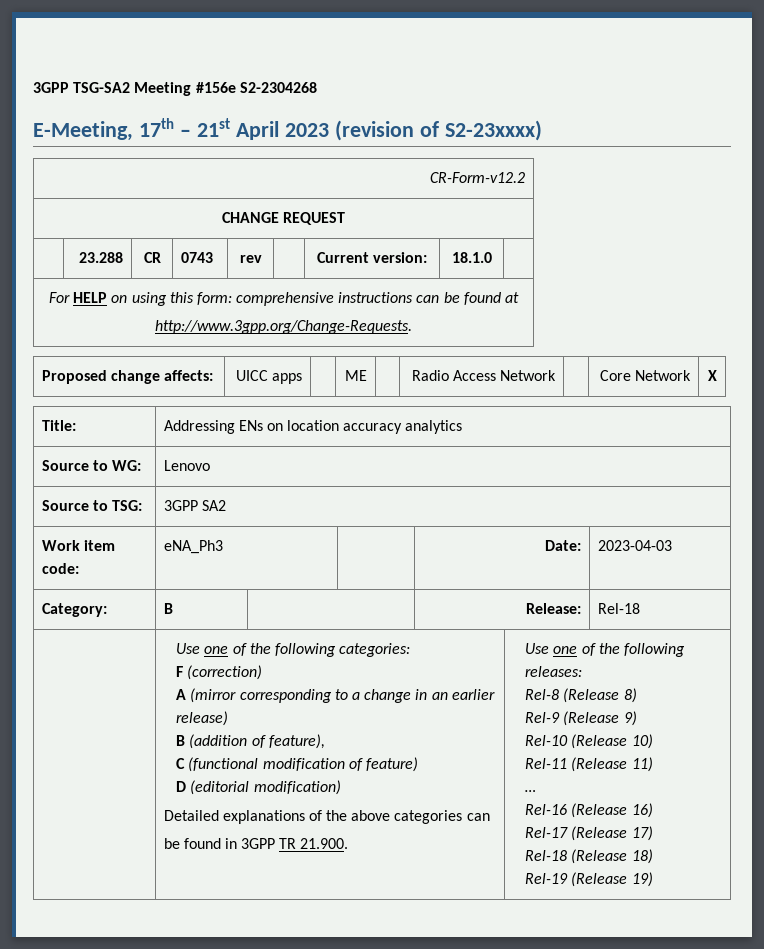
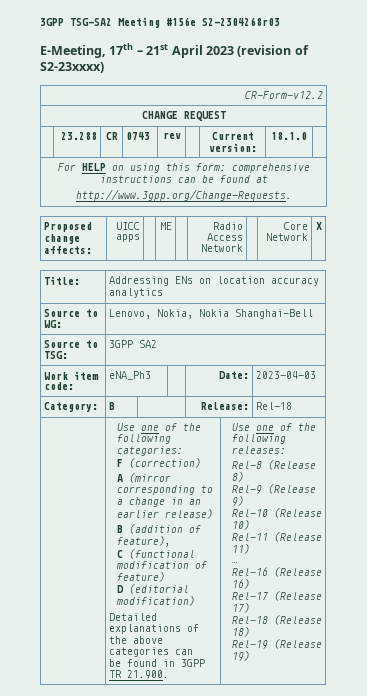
[239,82,317,93] S2-2304268 -> [202,17,280,26] S2-2304268r03
[163,460,210,471] Lenovo -> [108,309,313,319] Lenovo, Nokia, Nokia Shanghai-Bell

